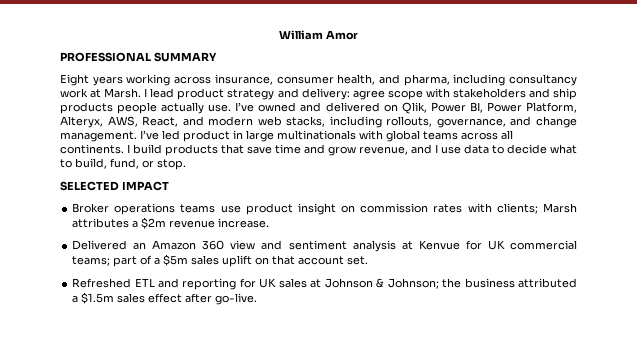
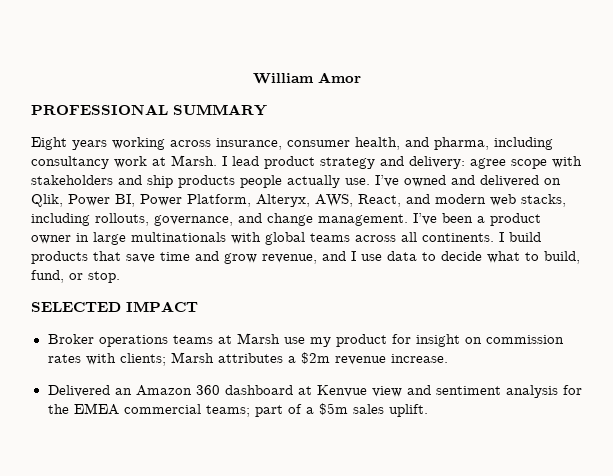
[162,130,230,142] led product -> [442,213,541,226] [31,235,71,244] been a product owner
[220,203,293,215] use product -> [217,333,411,347] at Marsh use my product for
(225, 245) none -> [224,385,367,397] dashboard at Kenvue
[401,240,505,250] at Kenvue for UK -> [562,385,582,395] [47,403,119,415] for the EMEA
[222,255,369,267] [72,278,577,290] [72,292,258,305] uplift on that account set. // Refreshed ETL and reporting for UK sales at Johnson & Johnson; the business attributed a $1.5m sales effect after go-live. -> [388,404,428,417] uplift.

